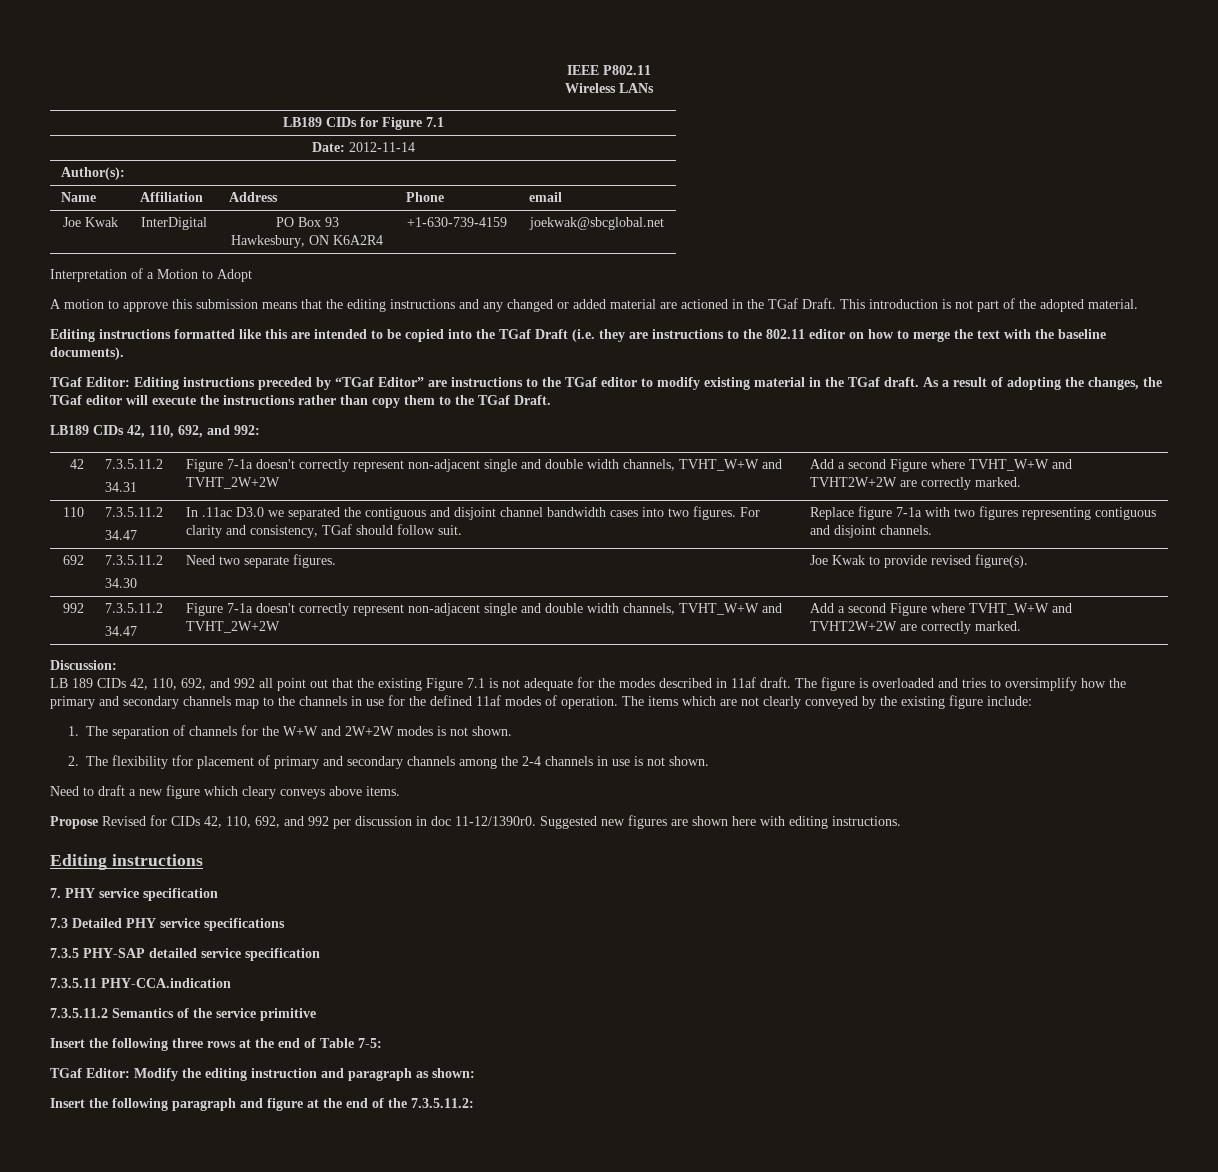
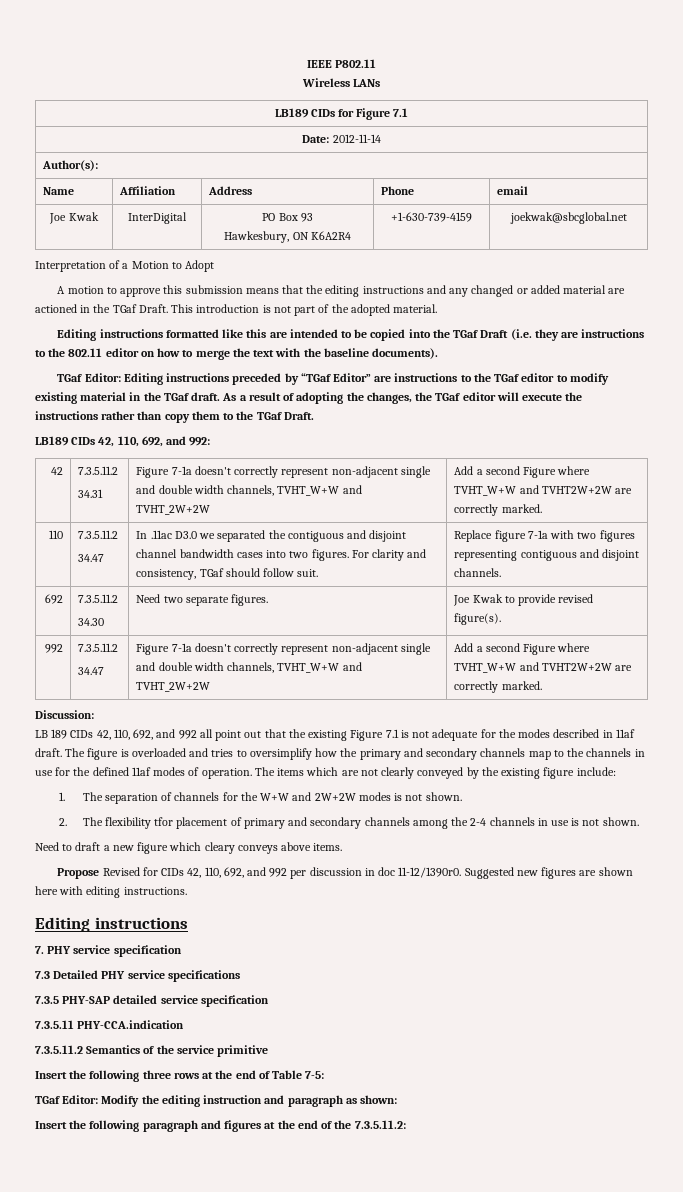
[267,1098,303,1111] figure -> [224,1120,262,1132] figures

